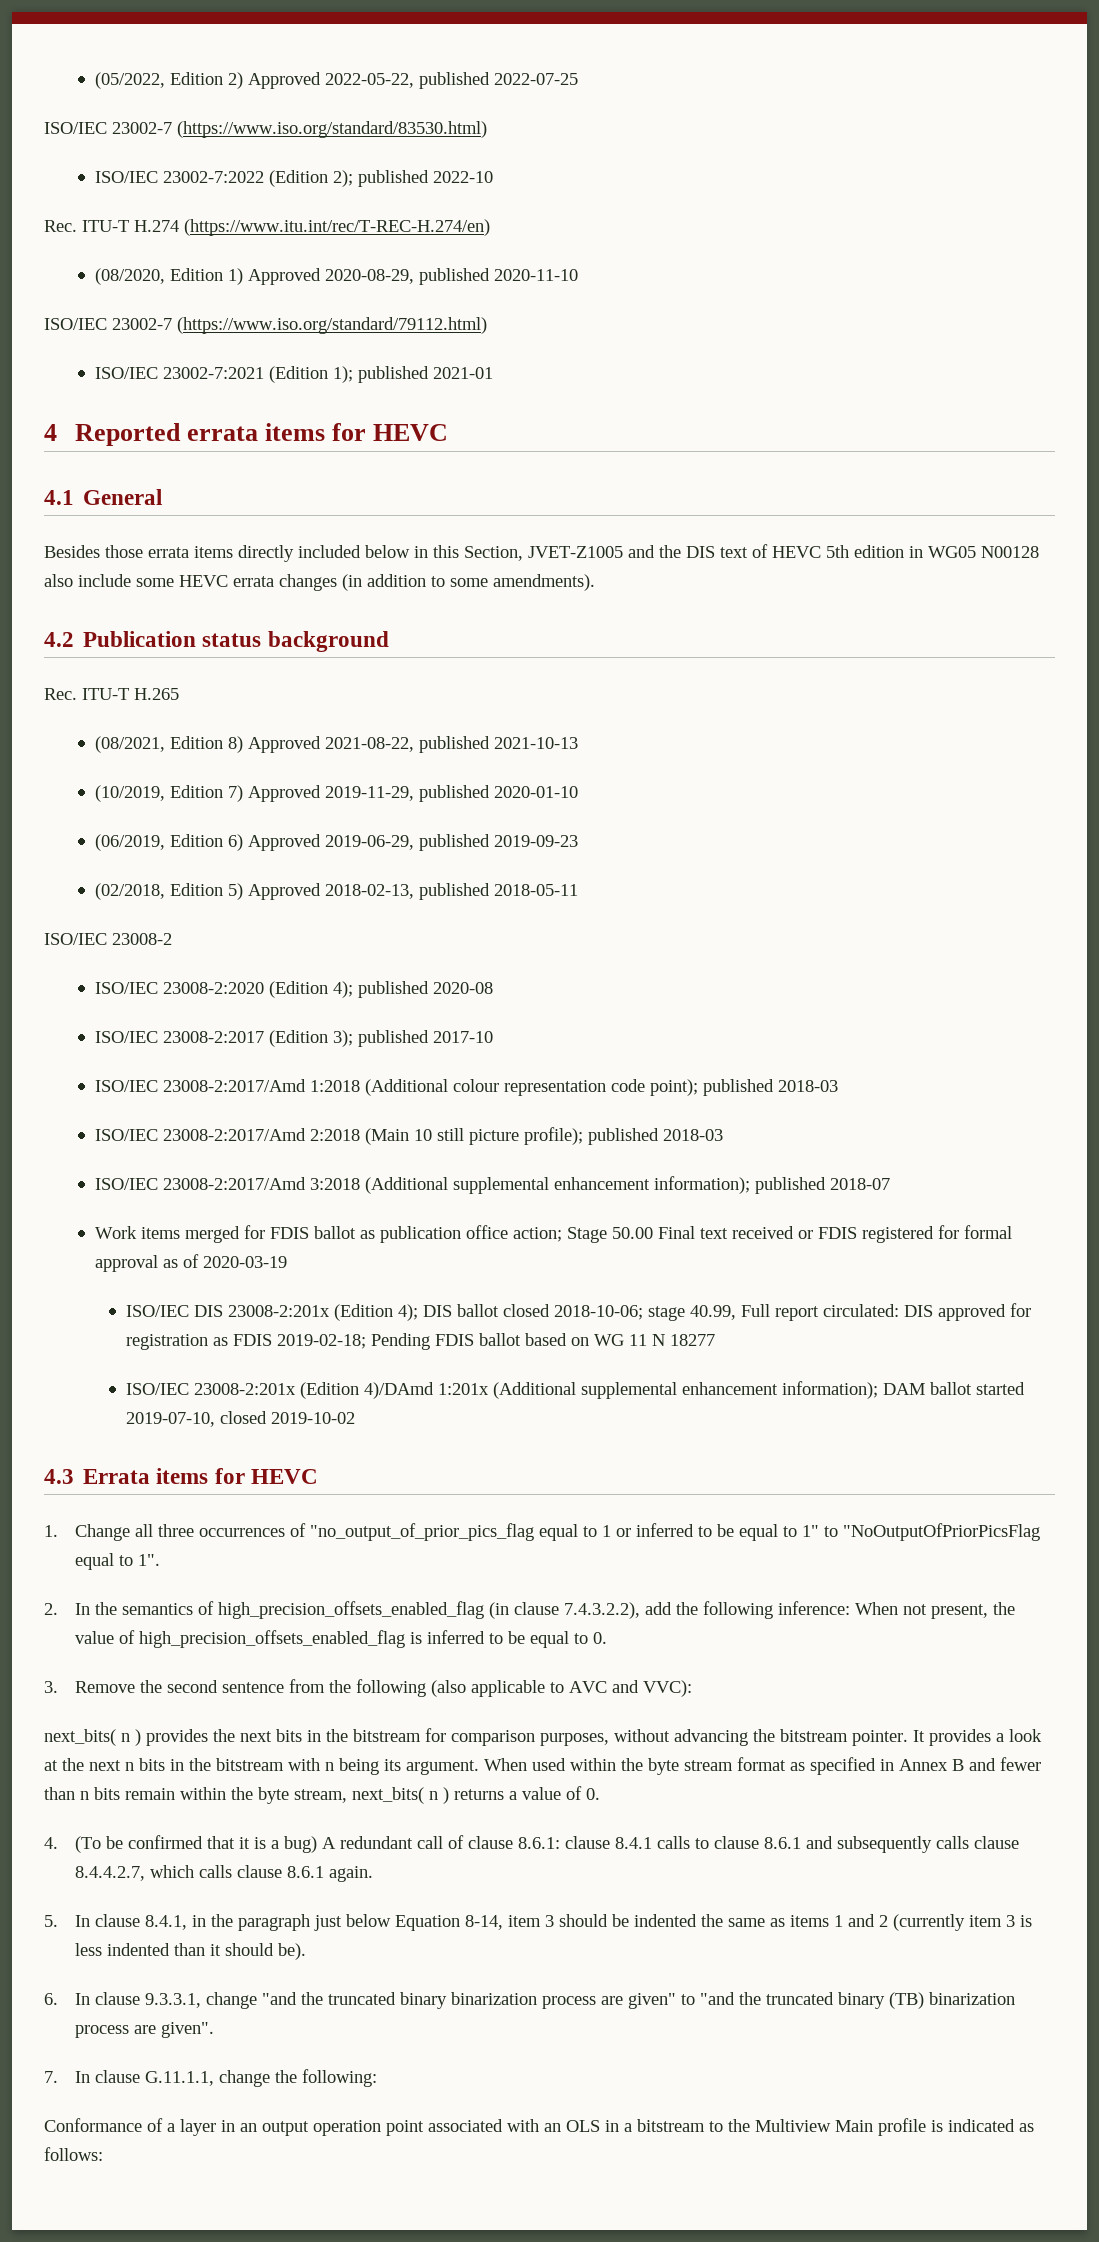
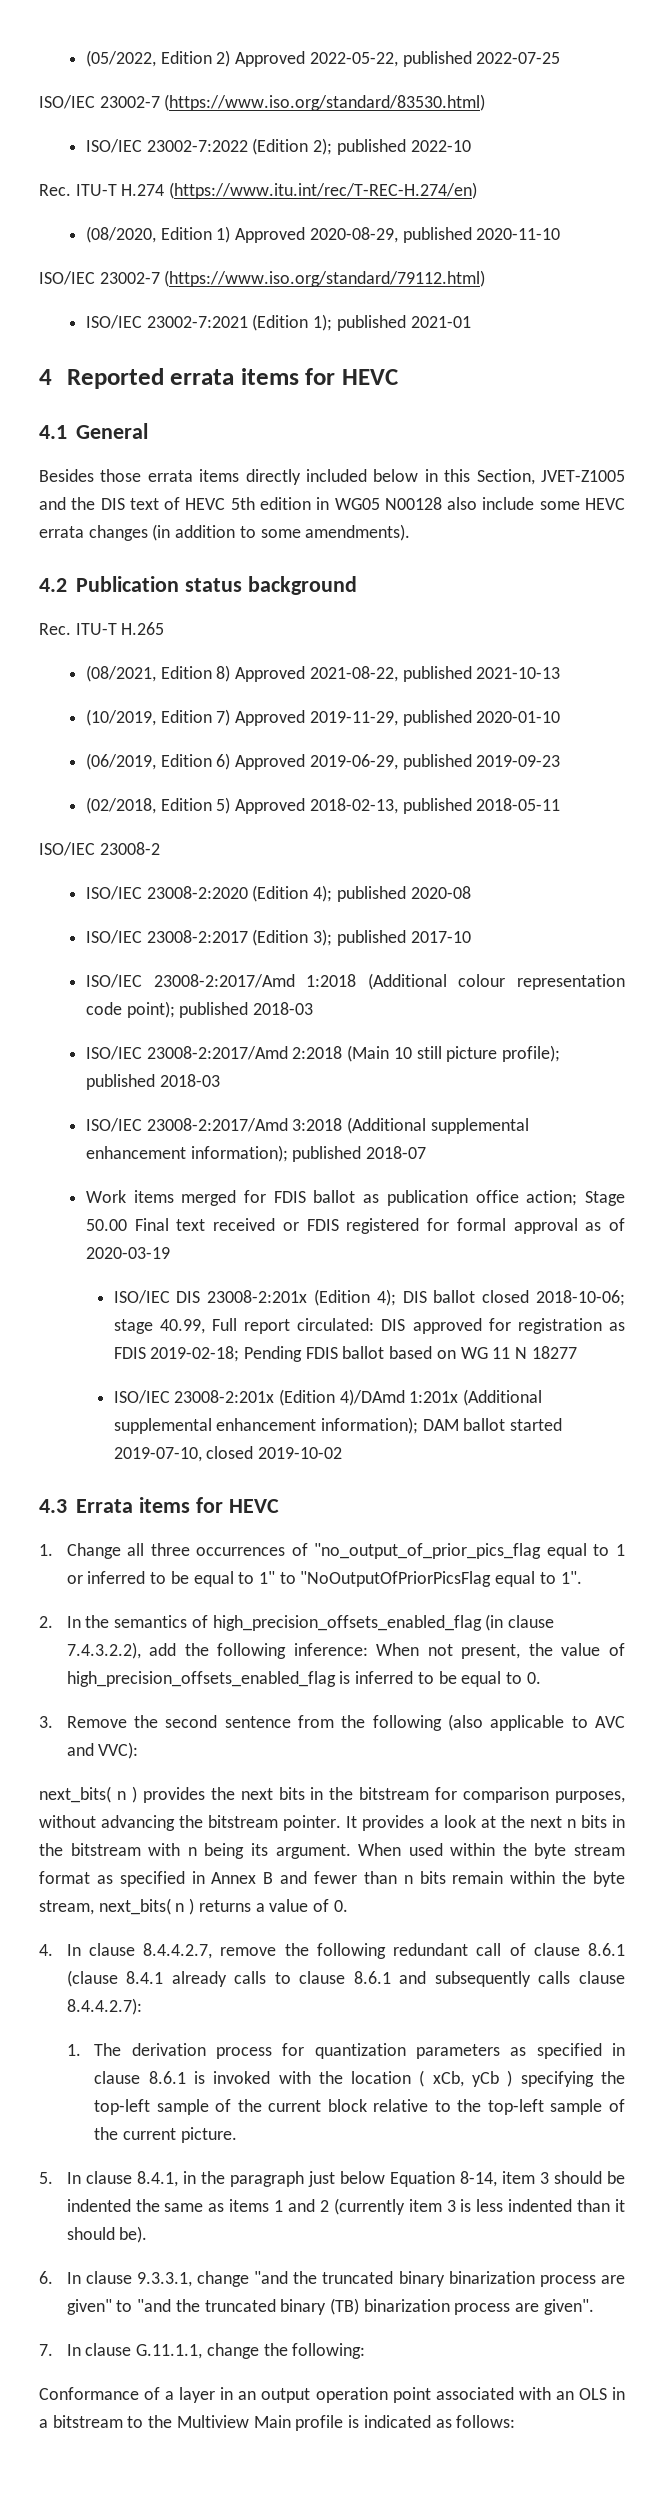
[74,1835,652,1853] (To be confirmed that it is a bug) A redundant call of clause 8.6.1: clause 8.4.1 -> [66,1943,626,1959] [66,1970,227,1987] In clause 8.4.4.2.7, remove the following redundant call of clause 8.6.1 (clause 8.4.1 already
[74,1865,373,1882] 8.4.4.2.7, which calls clause 8.6.1 again. -> [66,1998,142,2015] [66,2043,626,2059] [94,2070,626,2087] [94,2099,626,2115] [94,2127,237,2143] 8.4.4.2.7): // 1. The derivation process for quantization parameters as specified in clause 8.6.1 is invoked with the location ( xCb, yCb ) specifying the top-left sample of the current block relative to the top-left sample of the current picture.

